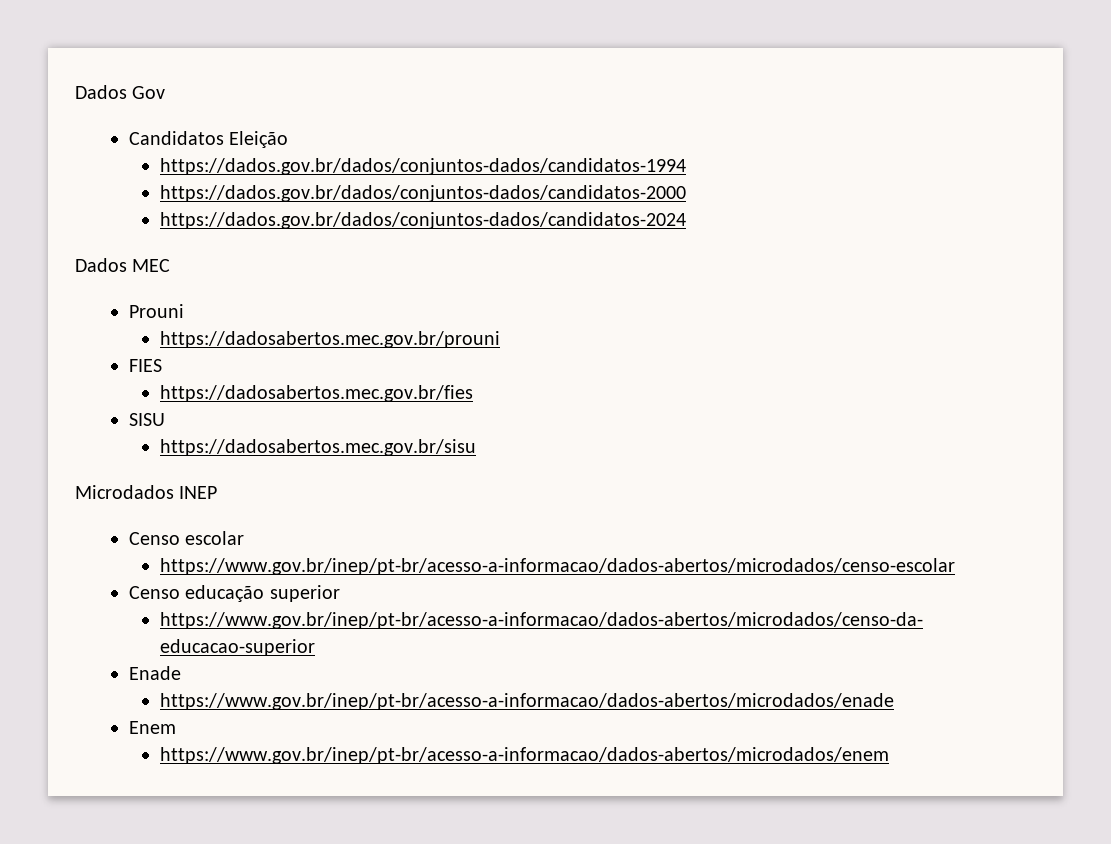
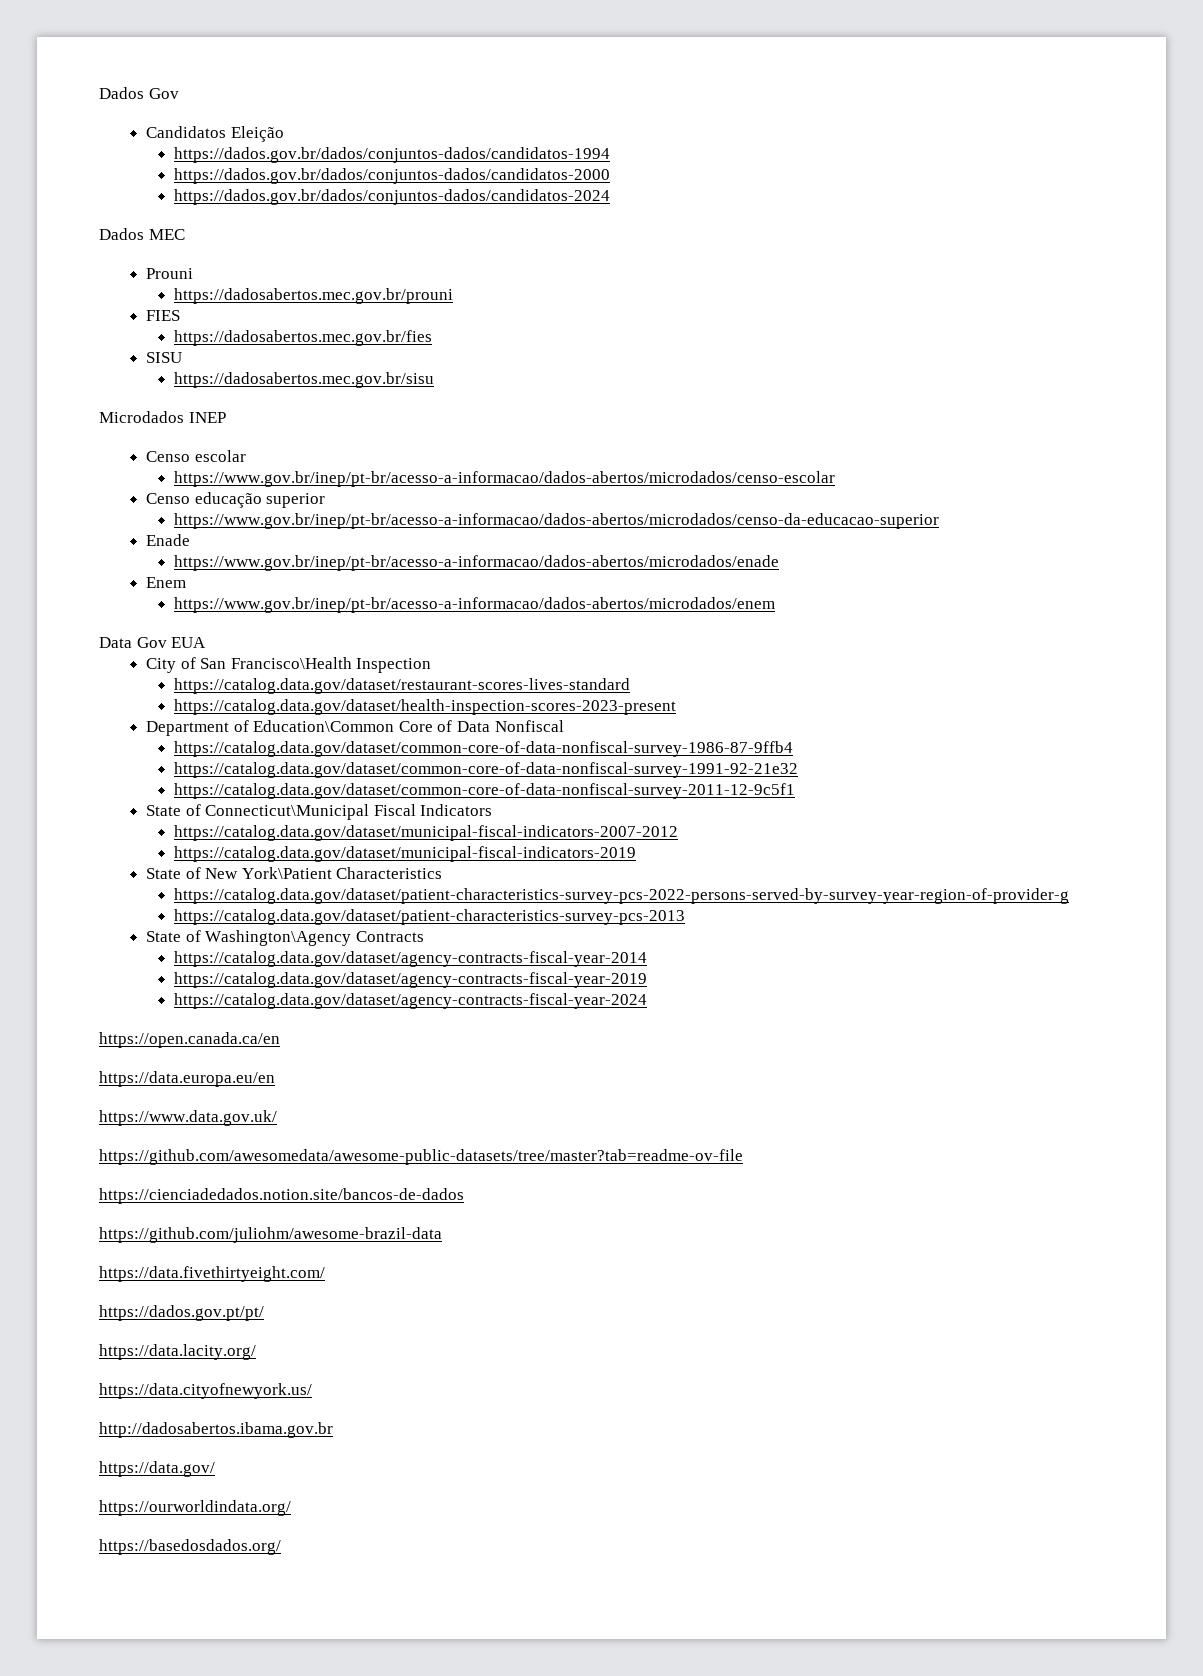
(890, 755) none -> [99,637,207,648] [146,657,432,673] [174,678,631,694] [174,699,677,715] [146,720,564,736] [174,741,794,757] [174,762,799,778] [174,783,796,799] [146,804,493,820] [174,825,679,841] [174,846,637,862] [146,867,443,879] [174,888,1070,904] [174,909,686,925] [146,930,424,946] [174,951,648,967] [174,972,648,988] [174,993,648,1009] [99,1032,280,1048] [99,1071,275,1087] [99,1110,277,1126] [99,1149,743,1165] [99,1188,464,1204] [99,1227,442,1243] [99,1266,325,1282] [99,1305,264,1321] [99,1344,256,1360] [99,1383,312,1399] [99,1422,333,1438] [99,1461,215,1477] [99,1500,291,1516] [99,1539,281,1555] // Data Gov EUA // City of San Francisco\Health Inspection // https://catalog.data.gov/dataset/restaurant-scores-lives-standard // https://catalog.data.gov/dataset/health-inspection-scores-2023-present // Department of Education\Common Core of Data Nonfiscal // https://catalog.data.gov/dataset/common-core-of-data-nonfiscal-survey-1986-87-9ffb4 // https://catalog.data.gov/dataset/common-core-of-data-nonfiscal-survey-1991-92-21e32 // https://catalog.data.gov/dataset/common-core-of-data-nonfiscal-survey-2011-12-9c5f1 // State of Connecticut\Municipal Fiscal Indicators // https://catalog.data.gov/dataset/municipal-fiscal-indicators-2007-2012 // https://catalog.data.gov/dataset/municipal-fiscal-indicators-2019 // State of New York\Patient Characteristics // https://catalog.data.gov/dataset/patient-characteristics-survey-pcs-2022-persons-served-by-survey-year-region-of-provider-g // https://catalog.data.gov/dataset/patient-characteristics-survey-pcs-2013 // State of Washington\Agency Contracts // https://catalog.data.gov/dataset/agency-contracts-fiscal-year-2014 // https://catalog.data.gov/dataset/agency-contracts-fiscal-year-2019 // https://catalog.data.gov/dataset/agency-contracts-fiscal-year-2024 // https://open.canada.ca/en // https://data.europa.eu/en // https://www.data.gov.uk/ // https://github.com/awesomedata/awesome-public-datasets/tree/master?tab=readme-ov-file // https://cienciadedados.notion.site/bancos-de-dados // https://github.com/juliohm/awesome-brazil-data // https://data.fivethirtyeight.com/ // https://dados.gov.pt/pt/ // https://data.lacity.org/ // https://data.cityofnewyork.us/ // http://dadosabertos.ibama.gov.br // https://data.gov/ // https://ourworldindata.org/ // https://basedosdados.org/

